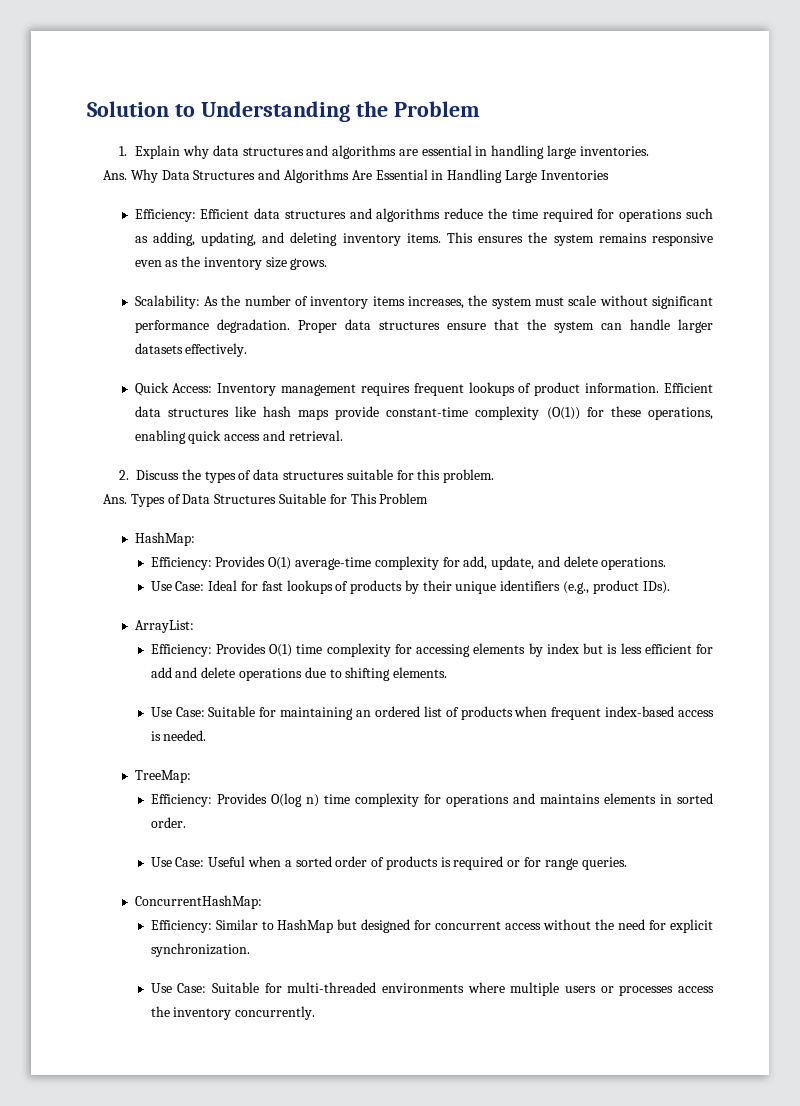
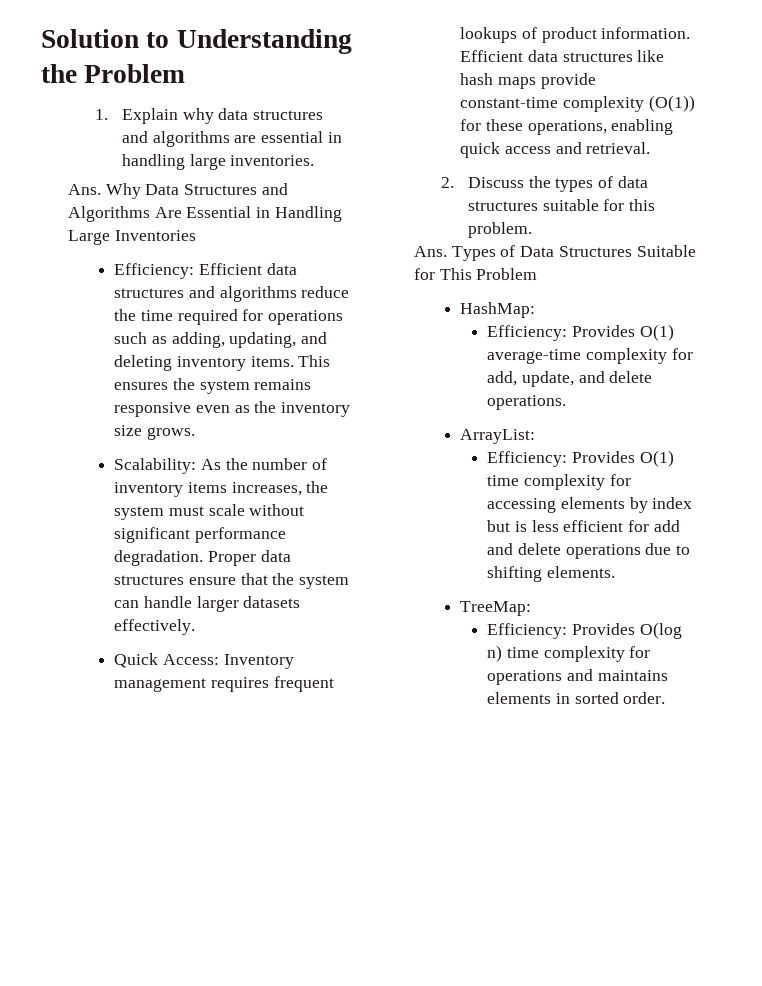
[150,580,670,594] // Use Case: Ideal for fast lookups of products by their unique identifiers (e.g., product IDs). -> (567, 402) none
[150,706,715,720] [150,730,207,741] // Use Case: Suitable for maintaining an ordered list of products when frequent index-based access is needed. -> (615, 572) none
[150,856,627,870] [134,895,262,909] [150,919,713,933] [150,943,250,957] [150,982,715,996] [150,1006,316,1020] // Use Case: Useful when a sorted order of products is required or for range queries. // ConcurrentHashMap: // Efficiency: Similar to HashMap but designed for concurrent access without the need for explicit synchronization. // Use Case: Suitable for multi-threaded environments where multiple users or processes access the inventory concurrently. -> (666, 698) none

